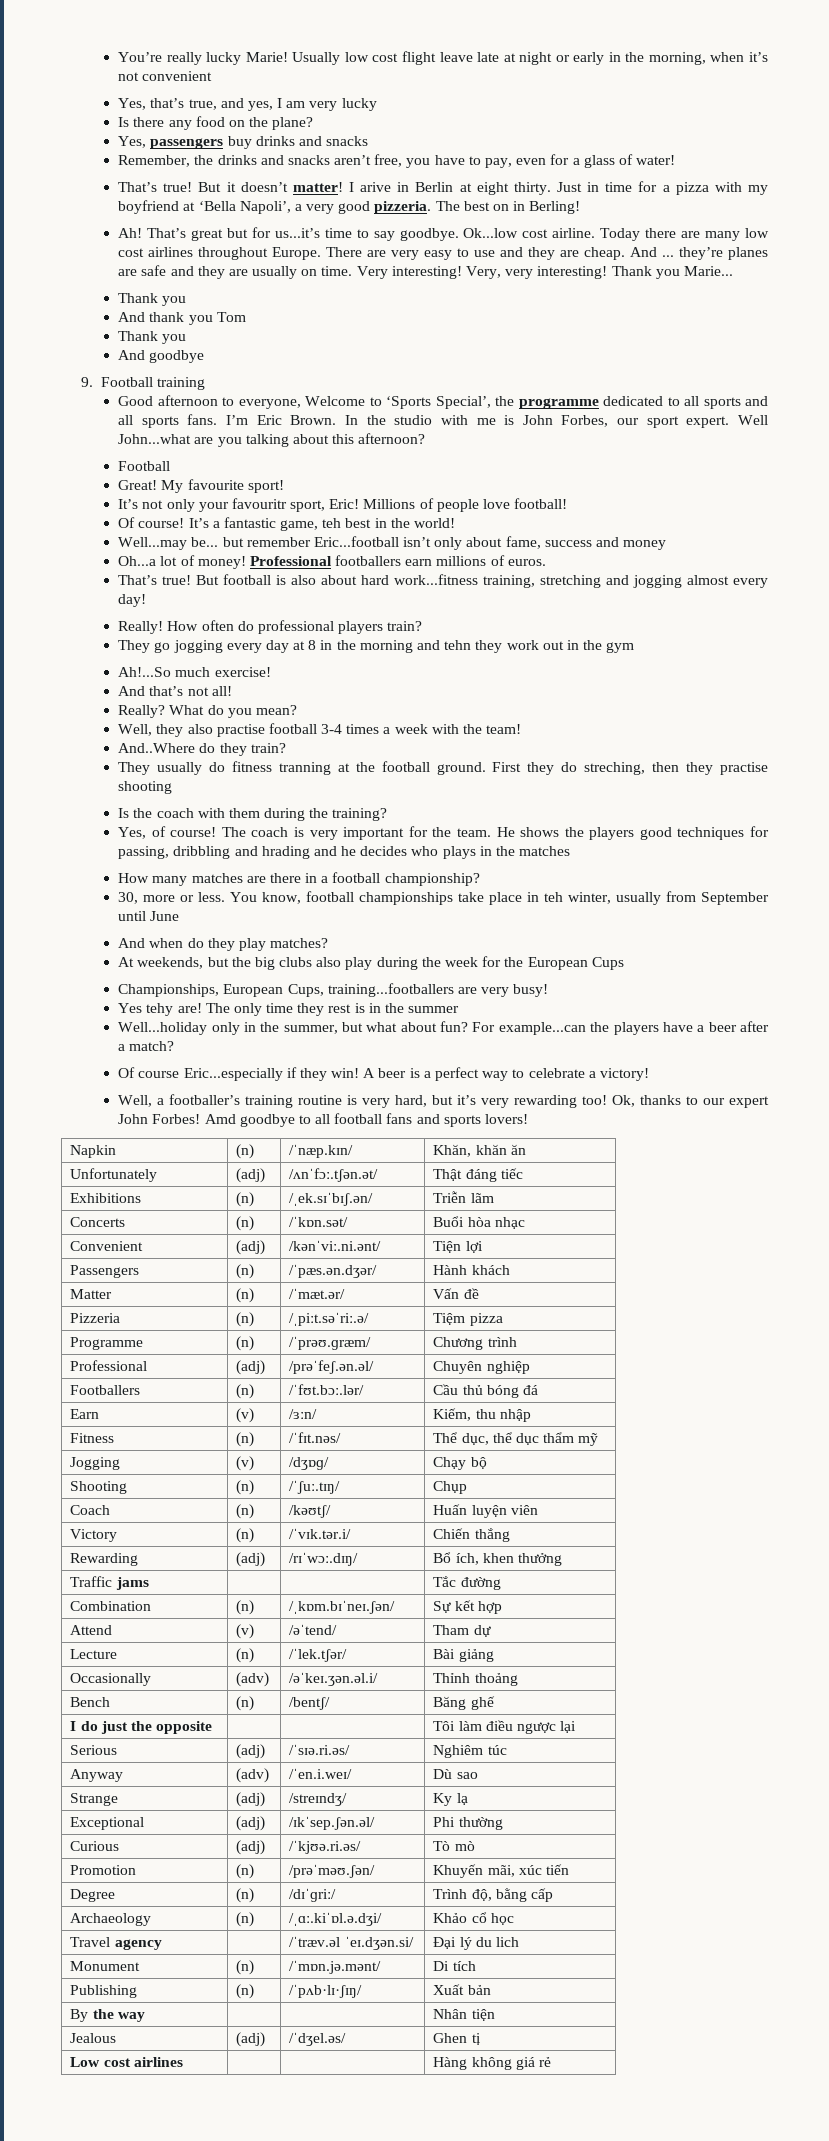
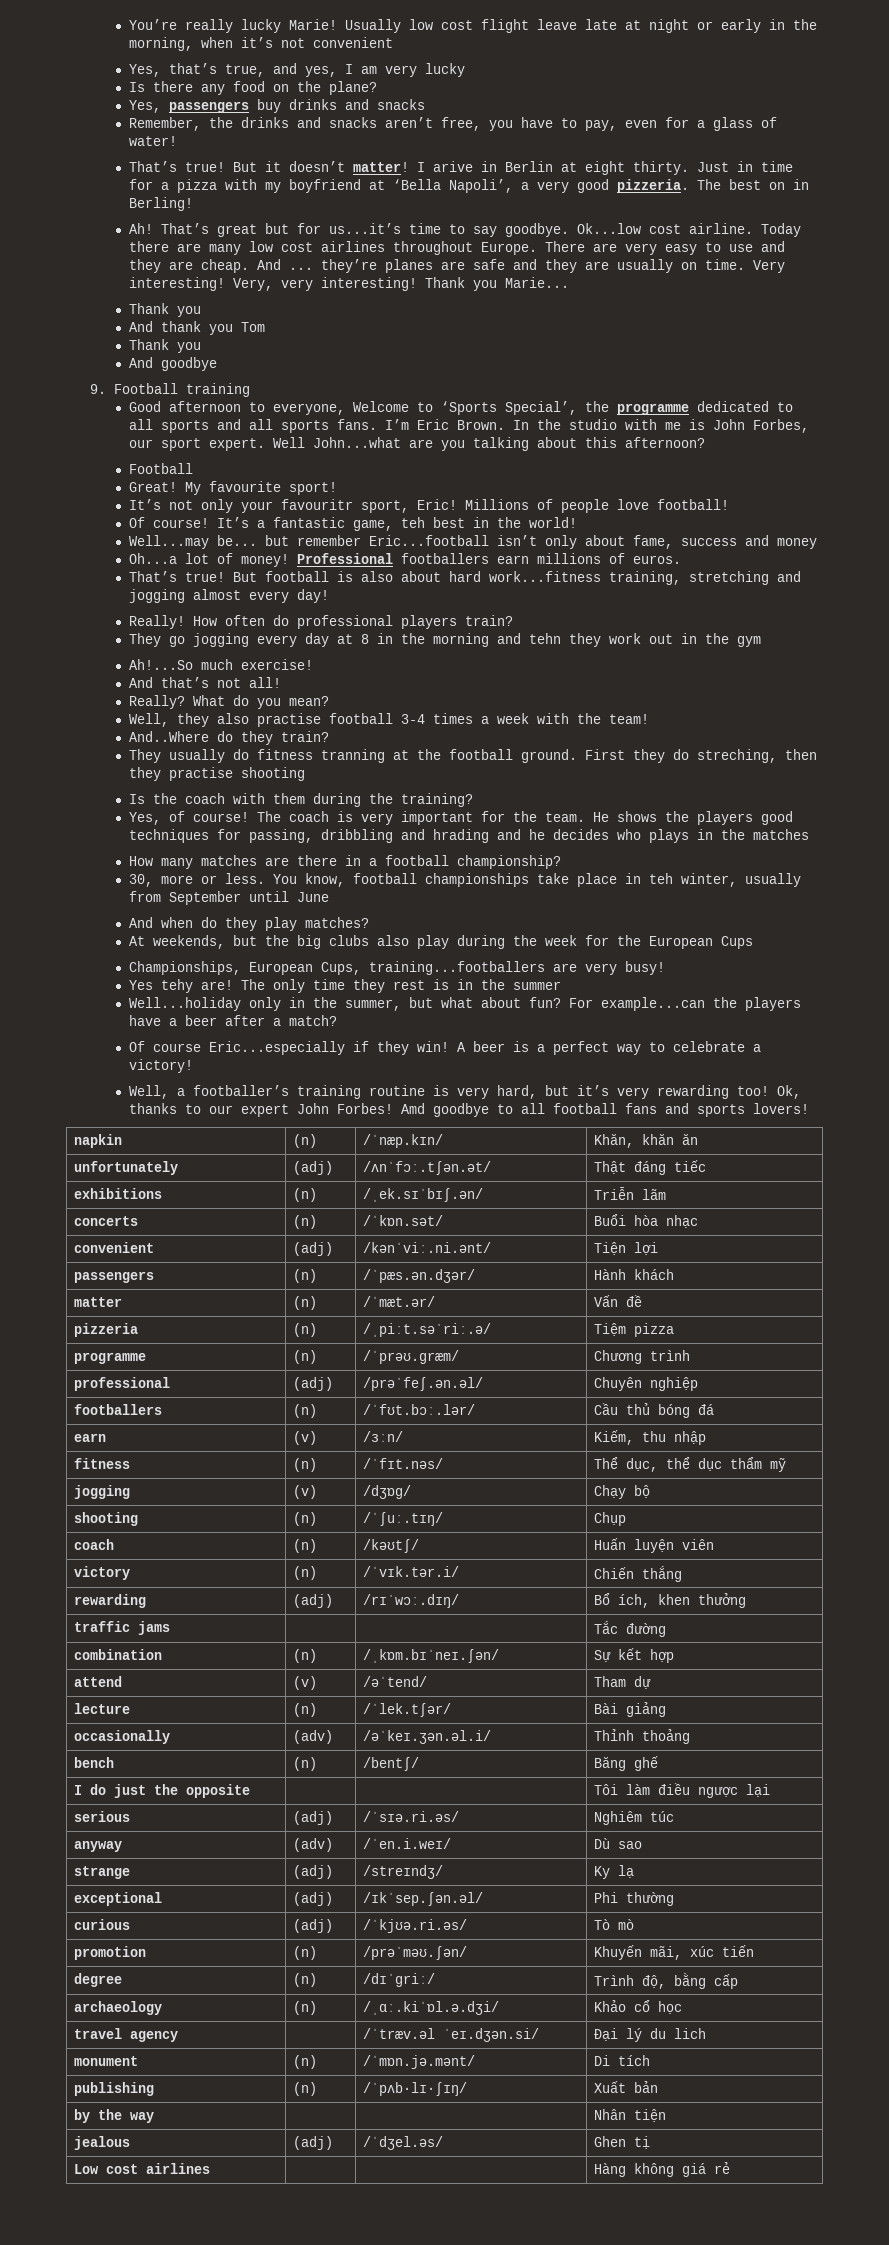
[70,1145,117,1158] Napkin -> [73,1134,122,1148] napkin
[70,1168,158,1182] Unfortunately -> [73,1161,178,1175] unfortunately
[70,1193,142,1203] Exhibitions -> [73,1188,162,1199] exhibitions
[70,1217,126,1227] Concerts -> [73,1216,138,1226] concerts
[70,1241,144,1251] Convenient -> [73,1242,154,1253] convenient
[70,1265,140,1278] Passengers -> [73,1271,154,1283] passengers
[70,1289,113,1299] Matter -> [73,1297,122,1307] matter
[70,1313,121,1323] Pizzeria -> [73,1323,138,1337] pizzeria
[70,1337,144,1350] Programme -> [73,1352,146,1364] programme
[70,1360,148,1371] Professional -> [73,1377,170,1391] professional
[70,1385,141,1395] Footballers -> [73,1404,162,1415] footballers
[70,1409,100,1419] Earn -> [73,1433,106,1442] earn
[70,1433,115,1443] Fitness -> [73,1458,130,1469] fitness
[70,1457,121,1470] Jogging -> [73,1485,130,1499] jogging
[70,1481,128,1494] Shooting -> [73,1512,138,1526] shooting
[70,1505,111,1515] Coach -> [73,1539,114,1550] coach
[70,1529,118,1542] Victory -> [73,1566,130,1580] victory
[70,1553,139,1566] Rewarding -> [73,1594,146,1608] rewarding
[70,1576,113,1587] Traffic -> [73,1621,130,1632] traffic
[70,1601,152,1611] Combination -> [73,1649,162,1660] combination
[70,1625,113,1635] Attend -> [73,1676,122,1687] attend
[70,1649,118,1659] Lecture -> [73,1703,130,1714] lecture
[70,1673,152,1686] Occasionally -> [73,1730,170,1744] occasionally
[70,1697,111,1707] Bench -> [73,1757,114,1768] bench
[70,1745,118,1755] Serious -> [73,1811,130,1822] serious
[70,1769,124,1782] Anyway -> [73,1841,122,1852] anyway
[70,1793,119,1806] Strange -> [73,1866,130,1879] strange
[70,1817,145,1830] Exceptional -> [73,1892,162,1906] exceptional
[70,1841,120,1851] Curious -> [73,1919,130,1930] curious
[70,1865,137,1875] Promotion -> [73,1946,146,1960] promotion
[70,1889,116,1902] Degree -> [73,1973,122,1987] degree
[70,1913,152,1926] Archaeology -> [73,2001,162,2015] archaeology
[70,1937,111,1947] Travel -> [73,2028,122,2039] travel
[70,1961,141,1971] Monument -> [73,2056,138,2066] monument
[70,1985,138,1998] Publishing -> [73,2082,154,2096] publishing
[70,2009,89,2022] By -> [73,2109,90,2123] by
[70,2033,117,2043] Jealous -> [73,2136,130,2150] jealous

